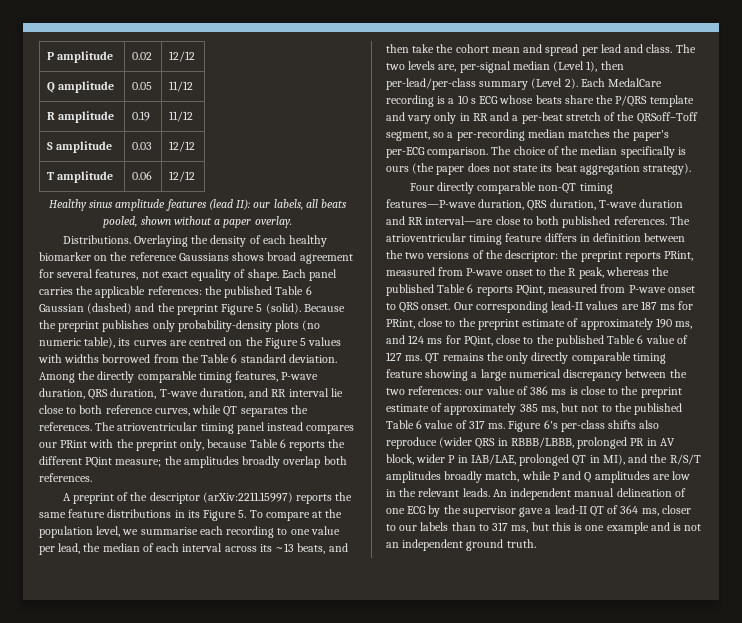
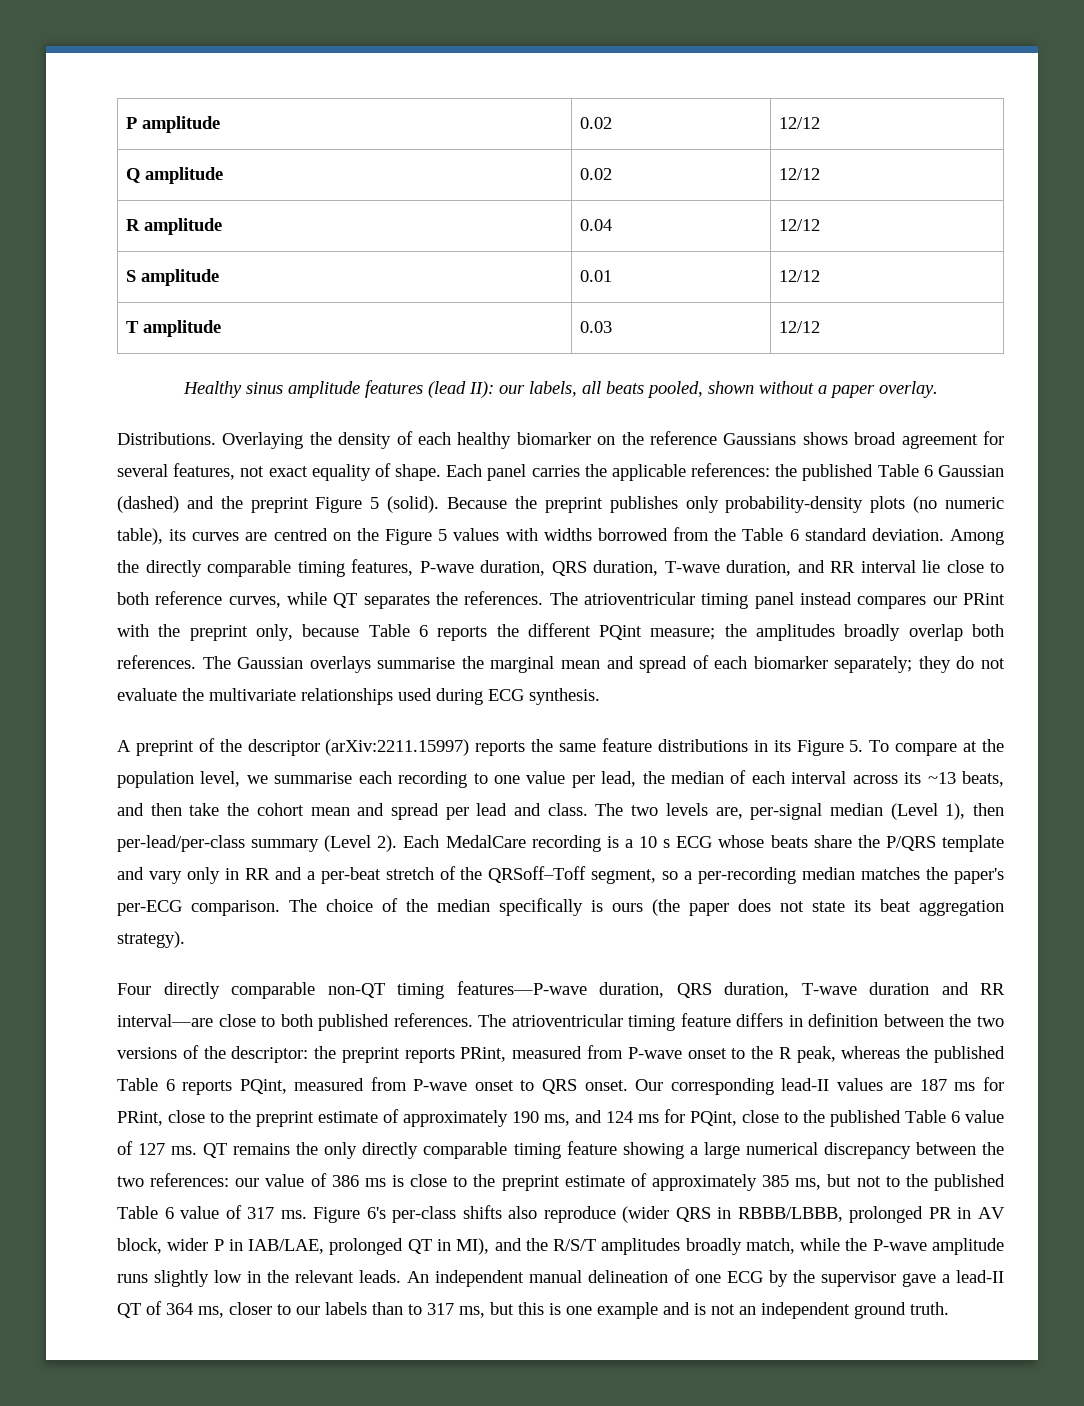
[132,82,153,90] [169,81,194,92] 0.05 | 11/12 -> [580,168,613,180] [779,168,821,180] 0.02 | 12/12
[132,111,151,121] [169,111,194,122] 0.19 | 11/12 -> [580,219,613,231] [779,219,821,231] 0.04 | 12/12
[132,142,153,150] 0.03 -> [580,270,613,282] 0.01
[132,171,153,180] 0.06 -> [580,321,613,333] 0.03
(92, 477) none -> [202,655,1005,673] [117,688,600,705] The Gaussian overlays summarise the marginal mean and spread of each biomarker separately; they do not evaluate the multivariate relationships used during ECG synthesis.
[552,471,670,483] P and Q amplitudes are -> [845,1238,1005,1255] [117,1270,209,1287] the P-wave amplitude runs slightly

